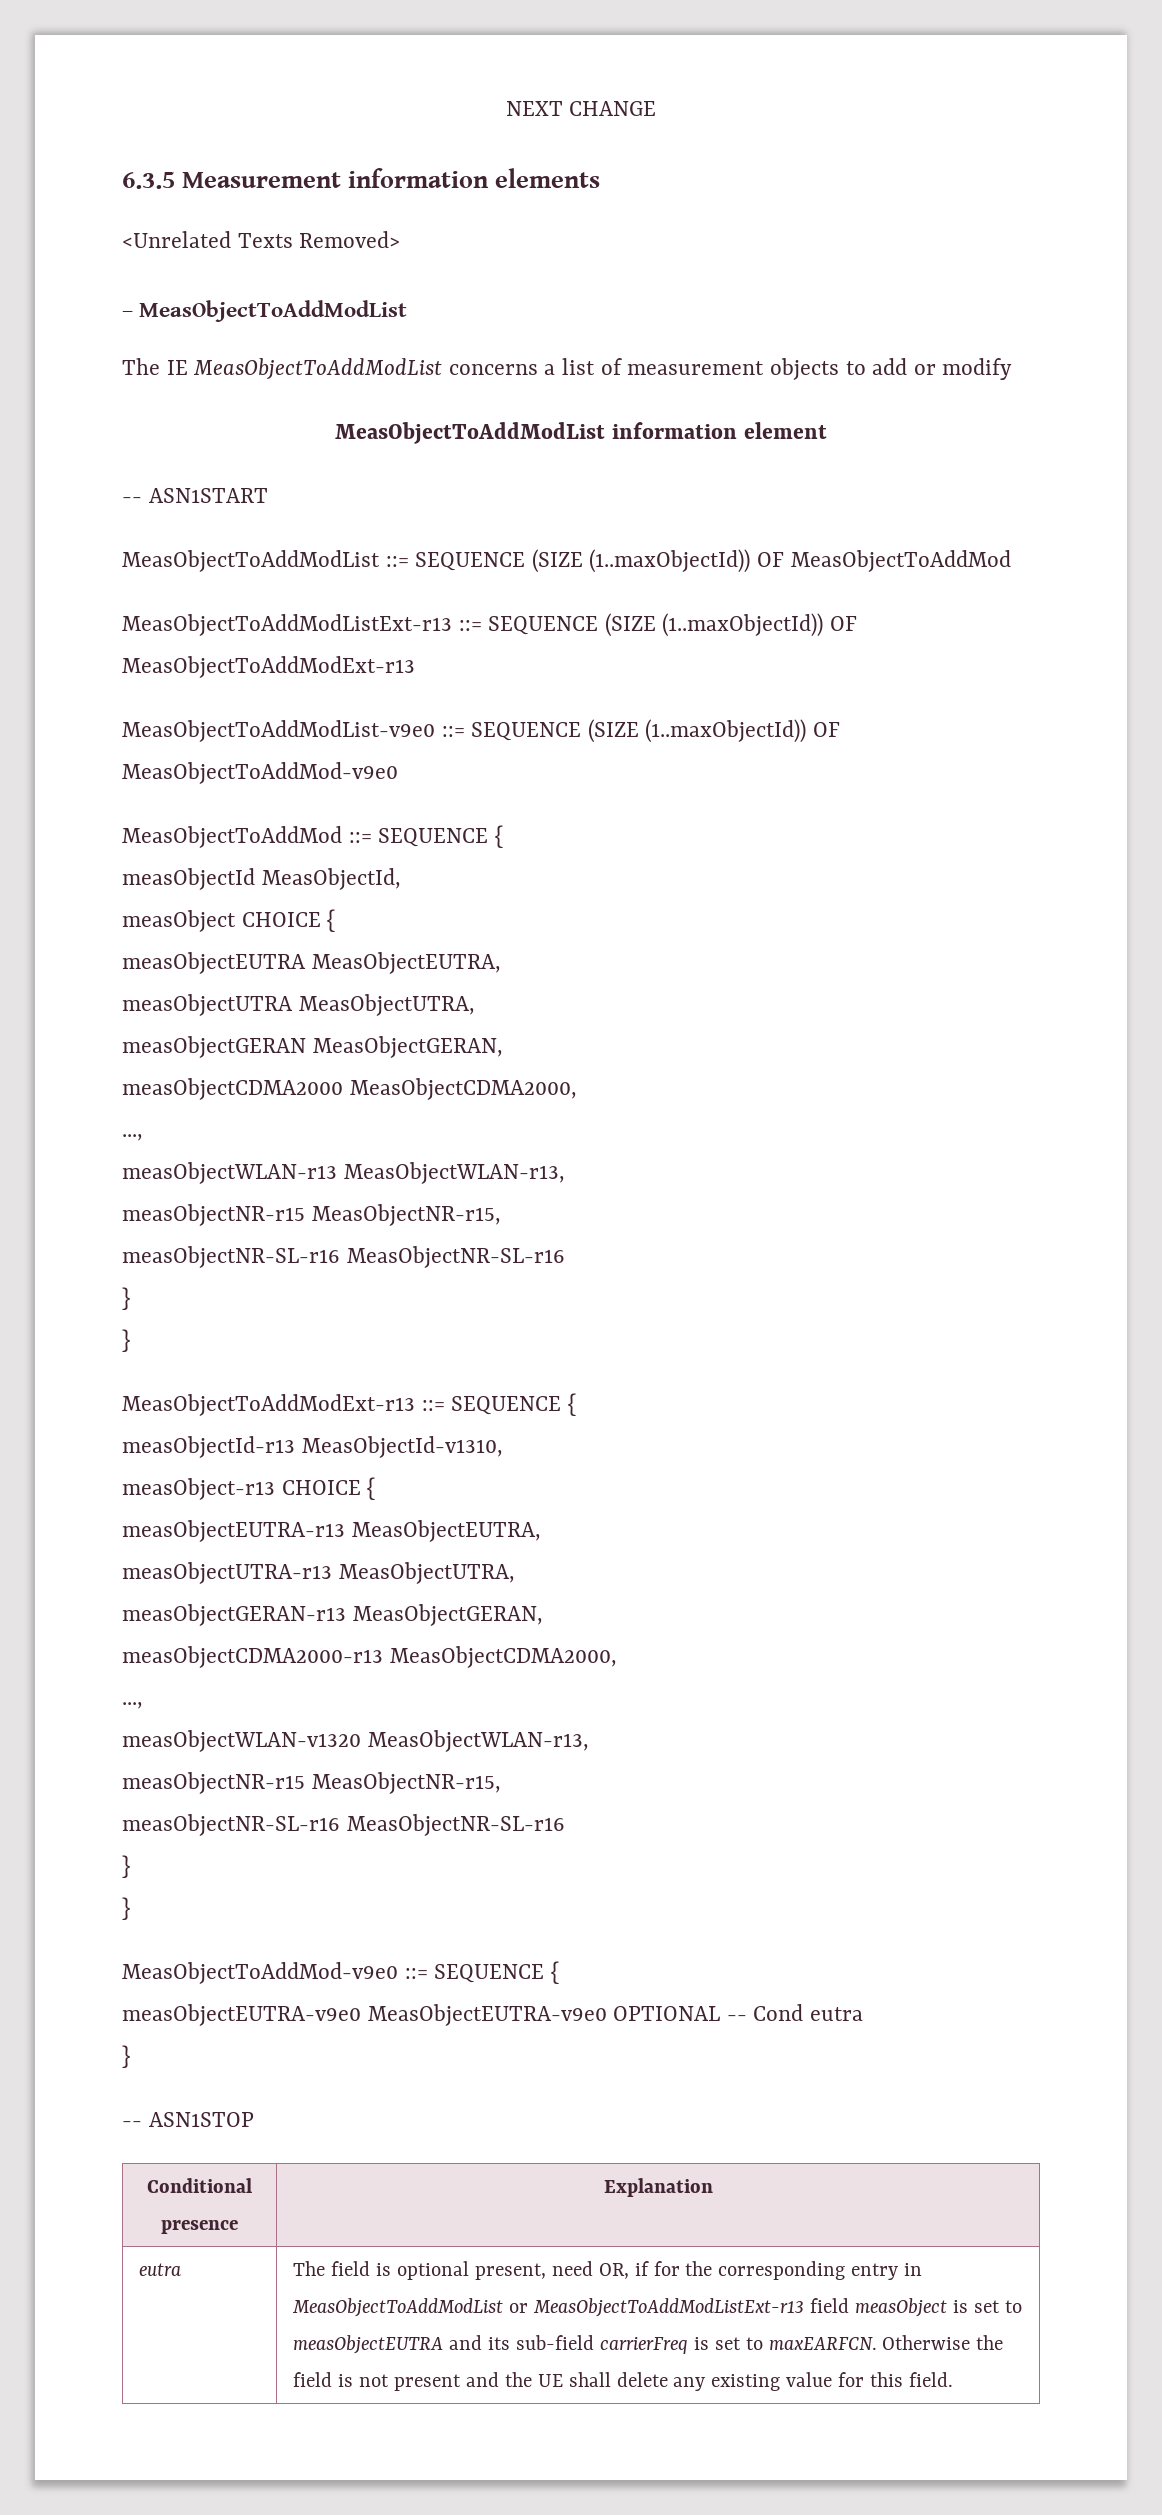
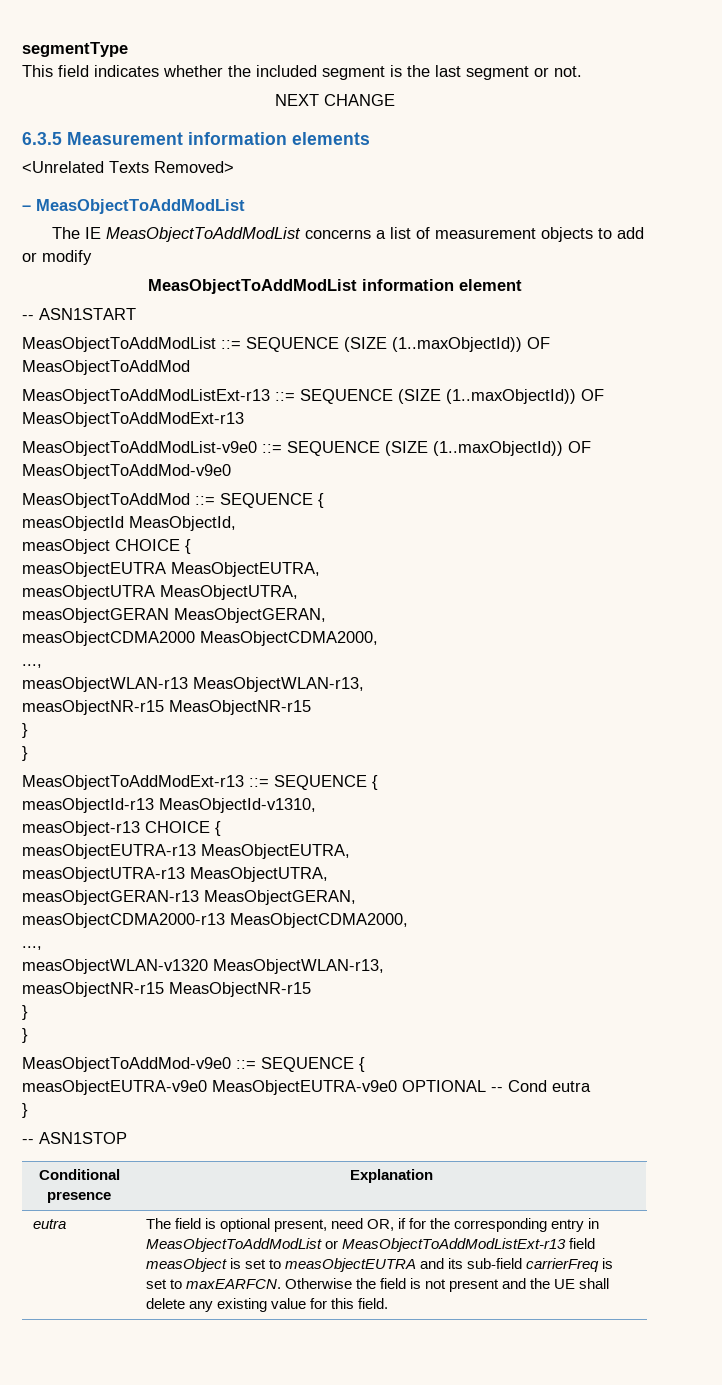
(505, 108) none -> [22,42,128,57] [22,65,582,80] segmentType // This field indicates whether the included segment is the last segment or not. //
[311,1204,501,1226] [122,1246,565,1268] MeasObjectNR-r15, // measObjectNR-SL-r16 MeasObjectNR-SL-r16 -> [169,700,311,715] MeasObjectNR-r15
[311,1772,501,1794] [122,1814,565,1836] MeasObjectNR-r15, // measObjectNR-SL-r16 MeasObjectNR-SL-r16 -> [169,982,311,997] MeasObjectNR-r15

